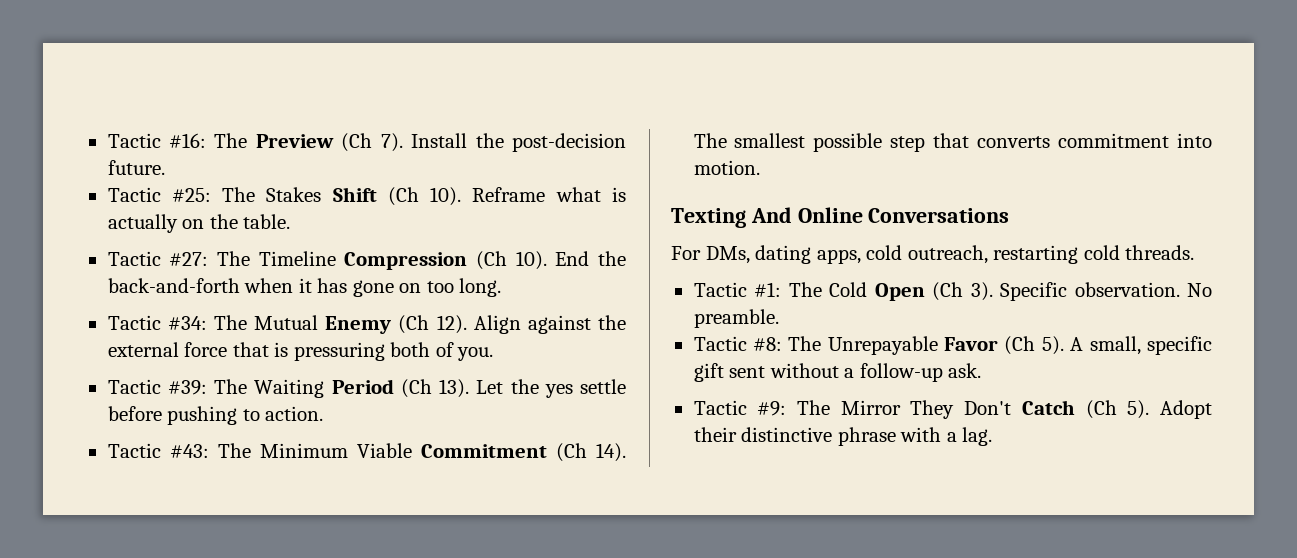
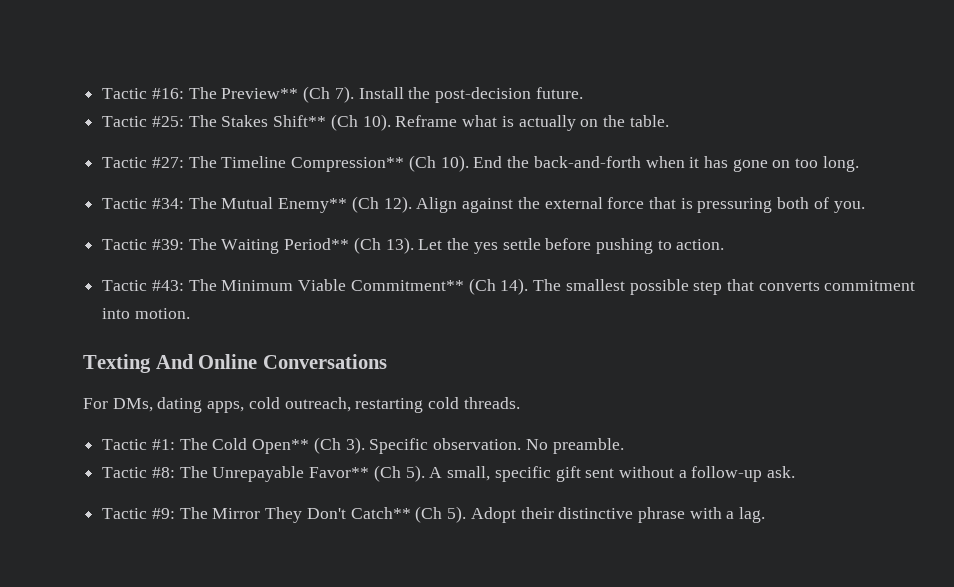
[255,134,334,148] Preview -> [221,88,299,99] Preview**
[332,187,377,202] Shift -> [273,115,327,127] Shift**
[344,252,468,270] Compression -> [291,157,405,172] Compression**
[325,316,392,334] Enemy -> [278,198,348,213] Enemy**
[331,379,394,394] Period -> [284,238,350,250] Period**
[420,444,547,458] Commitment -> [350,280,464,291] Commitment**
[874,283,925,301] Open -> [252,439,310,454] Open**
[944,337,999,351] Favor -> [309,467,370,478] Favor**
[1021,400,1075,415] Catch -> [350,507,411,519] Catch**

